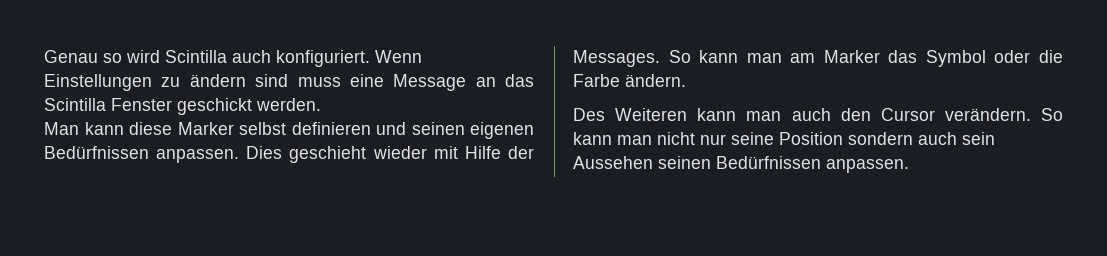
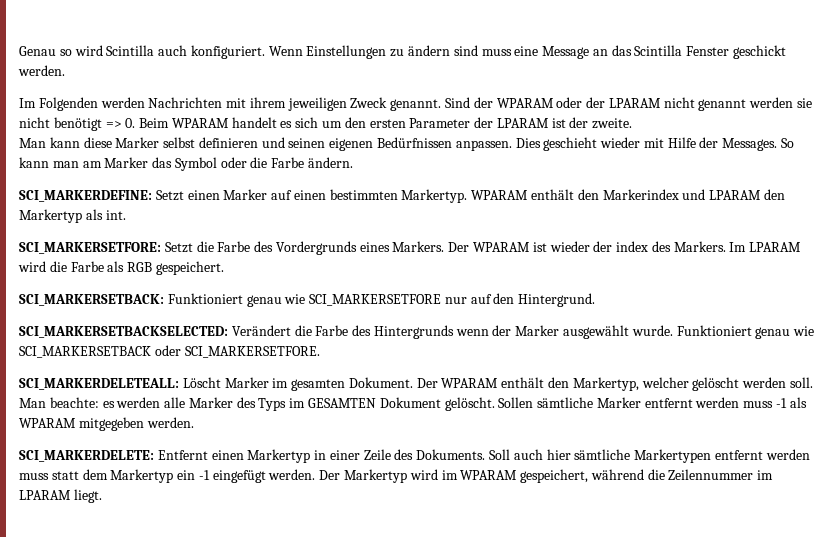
(321, 104) none -> [19,97,813,111] [19,117,633,131] // Im Folgenden werden Nachrichten mit ihrem jeweiligen Zweck genannt. Sind der WPARAM oder der LPARAM nicht genannt werden sie nicht benötigt => 0. Beim WPARAM handelt es sich um den ersten Parameter der LPARAM ist der zweite.
[573,108,1063,121] [573,132,995,145] [573,156,909,173] Des Weiteren kann man auch den Cursor verändern. So kann man nicht nur seine Position sondern auch sein Aussehen seinen Bedürfnissen anpassen. -> [19,189,785,203] [19,209,126,223] [19,241,802,255] [18,261,224,275] [19,293,596,307] [19,325,815,339] [19,345,320,358] [19,377,813,391] [19,397,807,411] [19,417,194,431] [19,449,810,463] [19,469,774,483] [19,489,102,503] SCI_MARKERDEFINE: Setzt einen Marker auf einen bestimmten Markertyp. WPARAM enthält den Markerindex und LPARAM den Markertyp als int. // SCI_MARKERSETFORE: Setzt die Farbe des Vordergrunds eines Markers. Der WPARAM ist wieder der index des Markers. Im LPARAM wird die Farbe als RGB gespeichert. // SCI_MARKERSETBACK: Funktioniert genau wie SCI_MARKERSETFORE nur auf den Hintergrund. // SCI_MARKERSETBACKSELECTED: Verändert die Farbe des Hintergrunds wenn der Marker ausgewählt wurde. Funktioniert genau wie SCI_MARKERSETBACK oder SCI_MARKERSETFORE. // SCI_MARKERDELETEALL: Löscht Marker im gesamten Dokument. Der WPARAM enthält den Markertyp, welcher gelöscht werden soll. Man beachte: es werden alle Marker des Typs im GESAMTEN Dokument gelöscht. Sollen sämtliche Marker entfernt werden muss -1 als WPARAM mitgegeben werden. // SCI_MARKERDELETE: Entfernt einen Markertyp in einer Zeile des Dokuments. Soll auch hier sämtliche Markertypen entfernt werden muss statt dem Markertyp ein -1 eingefügt werden. Der Markertyp wird im WPARAM gespeichert, während die Zeilennummer im LPARAM liegt.

